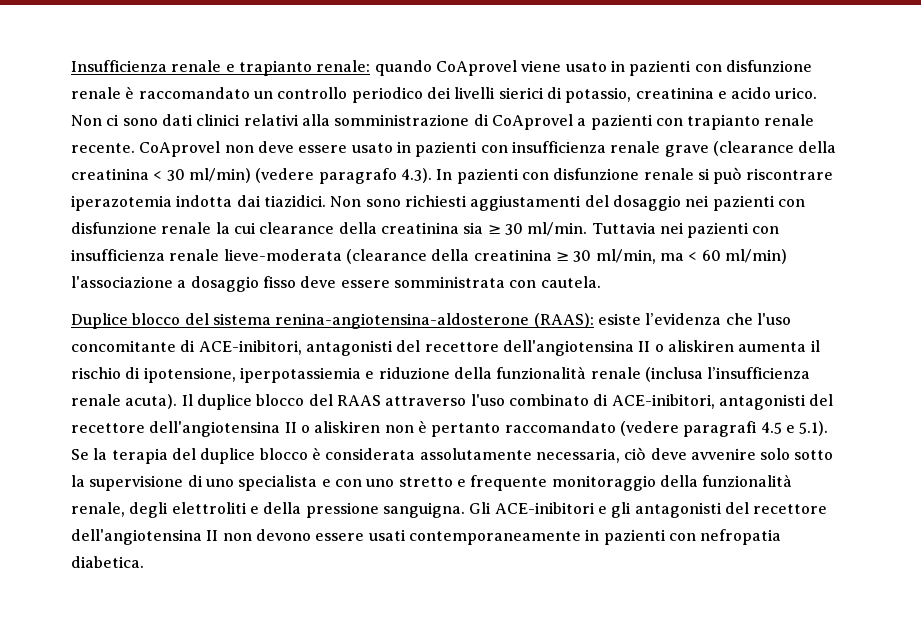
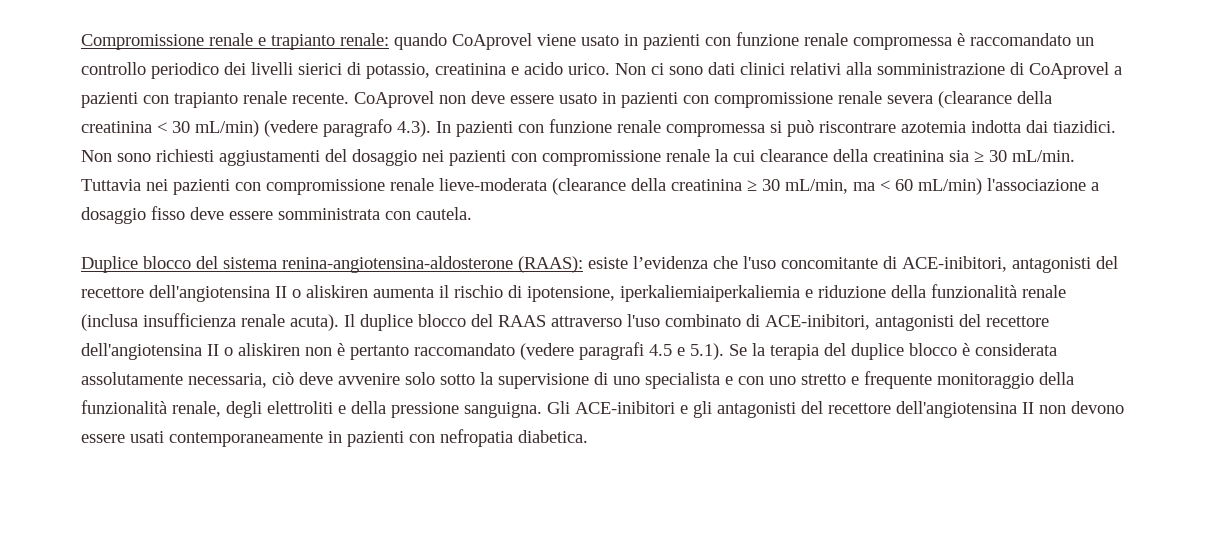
[71,60,167,72] Insufficienza -> [81,34,204,50] Compromissione
[725,60,812,72] [71,87,121,99] disfunzione renale -> [736,32,952,50] funzione renale compromessa
[511,141,709,157] insufficienza renale grave -> [714,91,933,108] compromissione renale severa
[188,168,251,183] ml/min) -> [195,120,259,137] mL/min)
[553,168,694,180] disfunzione renale -> [549,119,765,137] funzione renale compromessa
[71,195,172,211] iperazotemia -> [901,121,966,133] azotemia
[71,222,157,234] disfunzione -> [542,150,661,166] compromissione
[527,222,588,236] ml/min. -> [1012,150,1075,162] mL/min.
[71,249,165,261] insufficienza -> [266,179,385,195] compromissione
[595,249,656,264] ml/min, -> [785,179,848,194] mL/min,
[724,249,787,264] ml/min) -> [918,178,982,195] mL/min)
[239,367,361,383] iperpotassiemia -> [620,285,800,302] iperkaliemiaiperkaliemia
[707,367,811,379] l’insufficienza -> [143,313,236,327] insufficienza

